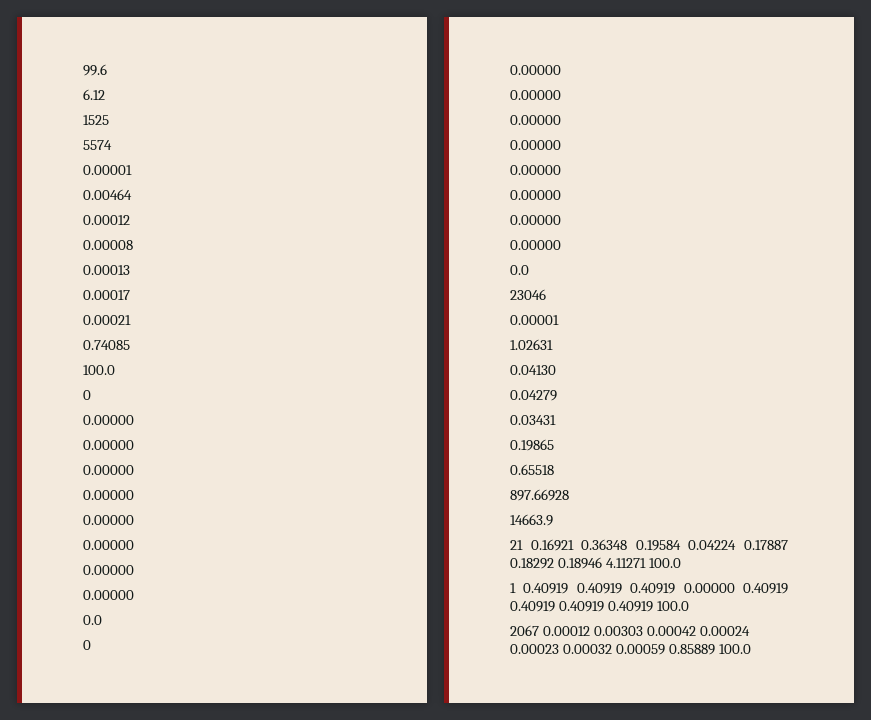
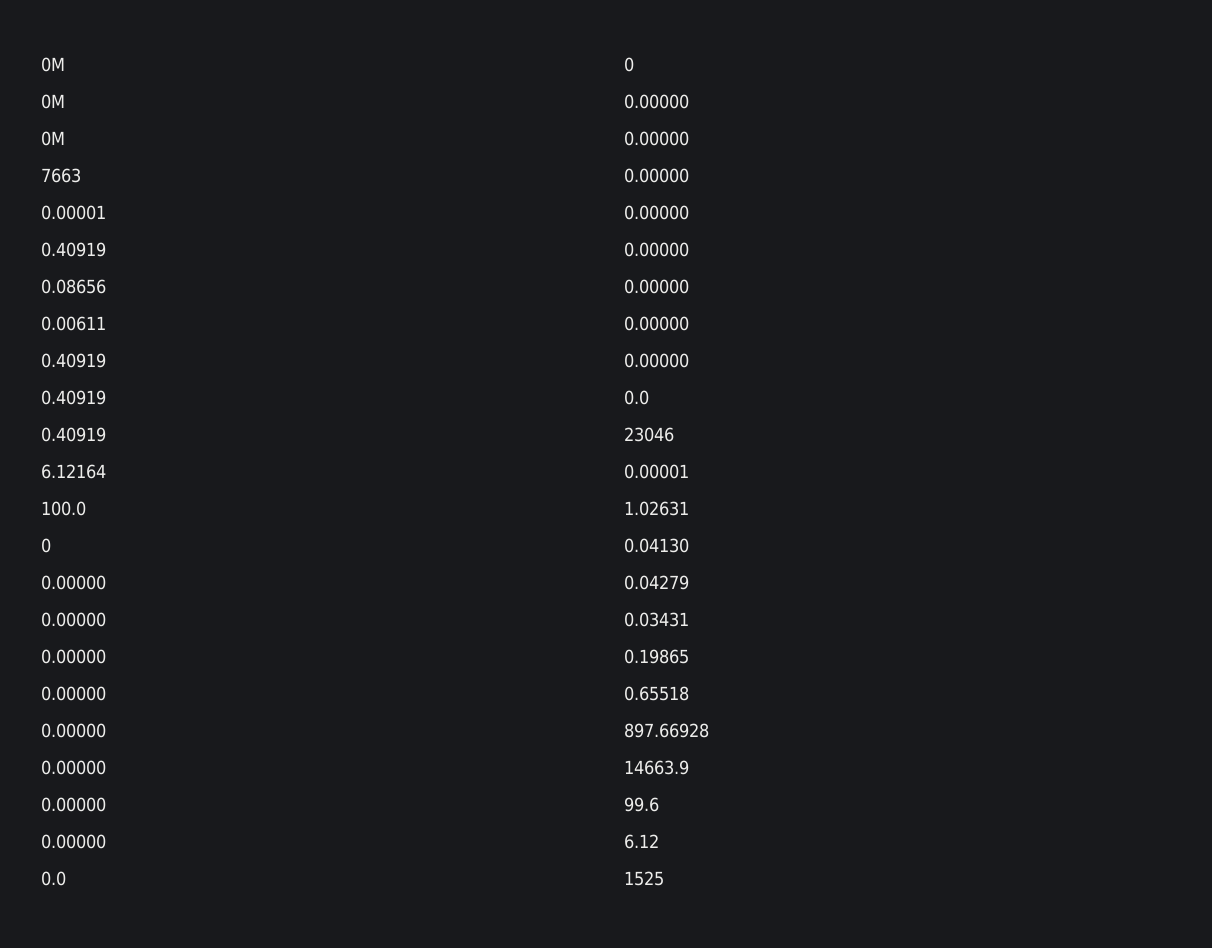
[83,64,107,76] [83,89,105,100] [83,115,109,125] [83,140,112,150] [83,165,132,175] [83,189,132,200] [83,215,130,225] [83,240,133,250] [83,265,130,275] [83,290,130,300] [83,315,131,325] [83,340,130,350] 99.6 // 6.12 // 1525 // 5574 // 0.00001 // 0.00464 // 0.00012 // 0.00008 // 0.00013 // 0.00017 // 0.00021 // 0.74085 -> [41,57,65,72] [41,94,65,109] [41,131,65,146] [41,168,81,183] [41,205,106,220] [41,242,106,257] [41,279,106,294] [41,316,106,331] [41,353,106,368] [41,390,106,405] [41,427,106,442] [41,464,106,479] 0M // 0M // 0M // 7663 // 0.00001 // 0.40919 // 0.08656 // 0.00611 // 0.40919 // 0.40919 // 0.40919 // 6.12164
[510,539,788,551] [510,557,681,569] [510,583,788,594] [510,601,689,612] [510,625,750,636] [510,644,751,655] 21 0.16921 0.36348 0.19584 0.04224 0.17887 0.18292 0.18946 4.11271 100.0 // 1 0.40919 0.40919 0.40919 0.00000 0.40919 0.40919 0.40919 0.40919 100.0 // 2067 0.00012 0.00303 0.00042 0.00024 0.00023 0.00032 0.00059 0.85889 100.0 -> [624,797,659,812] [624,834,659,849] [624,871,664,886] 99.6 // 6.12 // 1525

